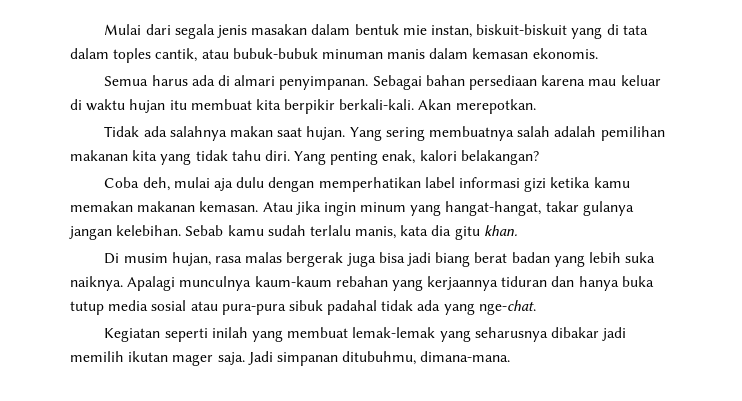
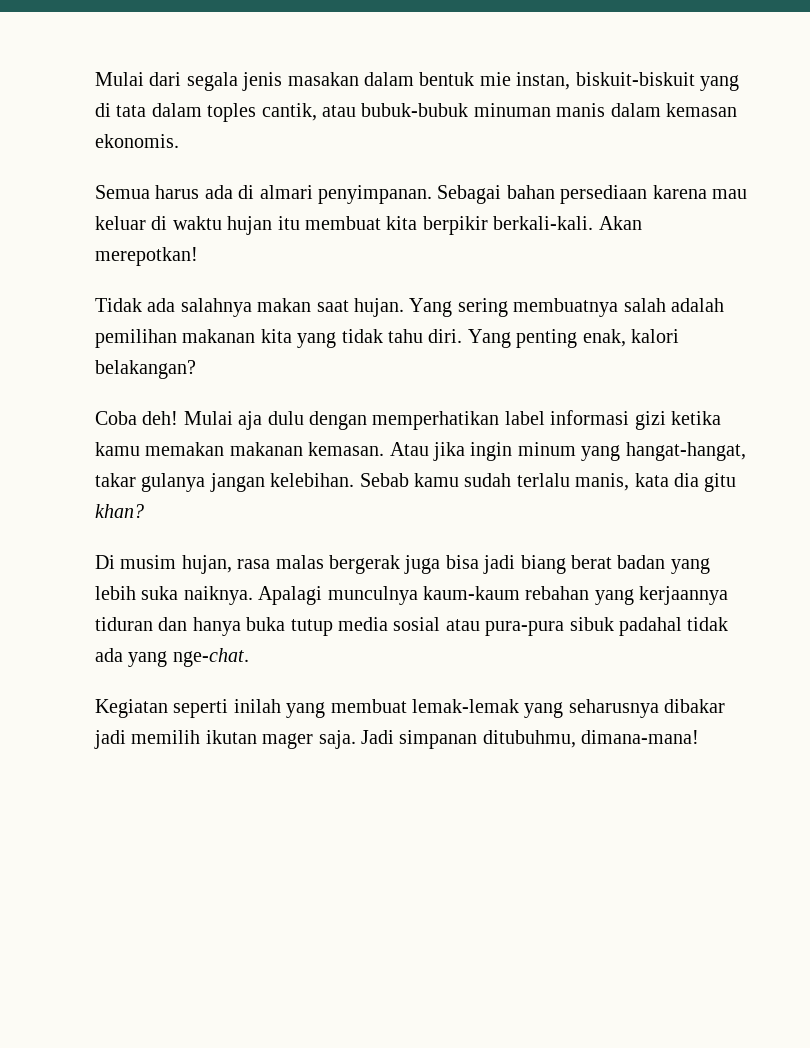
[455,99,536,114] merepotkan. -> [95,247,198,266] merepotkan!
[142,177,210,191] deh, mulai -> [142,411,233,425] deh! Mulai
[483,225,517,236] khan. -> [95,504,144,518] khan?
[420,351,511,362] dimana-mana. -> [581,730,700,744] dimana-mana!

